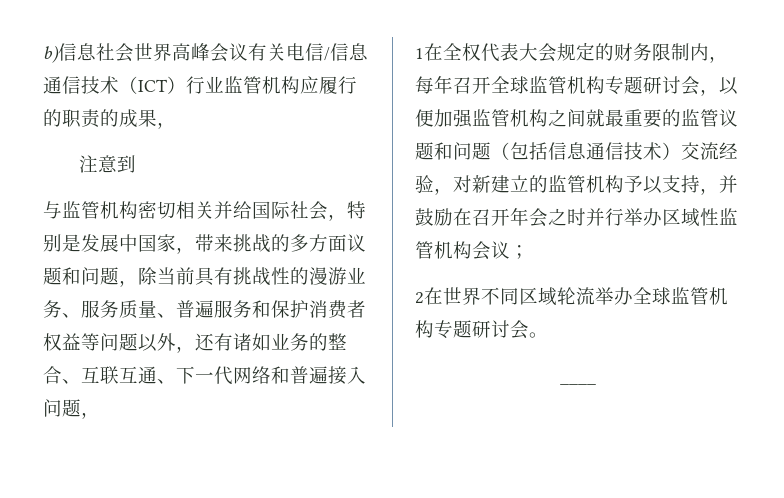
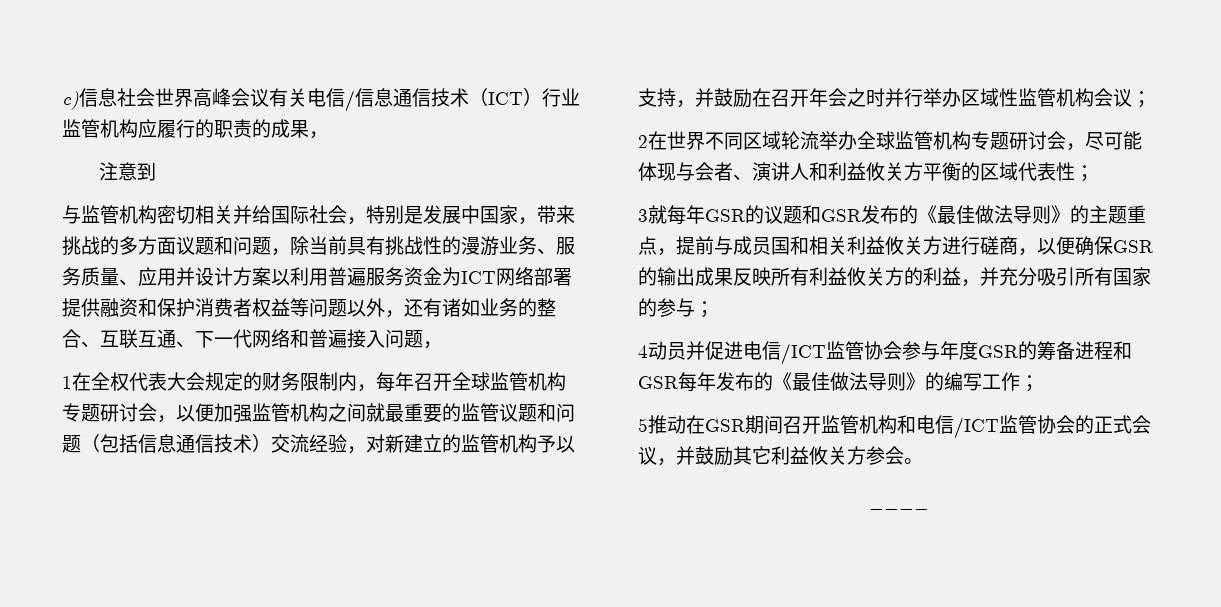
[43,45,59,63] b) -> [62,91,79,110] c)
[176,300,252,318] 普遍服务 -> [138,267,572,286] [62,298,138,317] 应用并设计方案以利用普遍服务资金为ICT网络部署提供融资
(529, 329) none -> [1066,131,1142,151] [638,162,1094,182] [638,205,1146,225] [638,236,1153,256] [638,267,1151,287] [638,298,714,318] [638,341,1132,365] [638,372,1039,392] [638,415,1151,439] [638,446,904,466] ，尽可能体现与会者、演讲人和利益攸关方平衡的区域代表性； // 3就每年GSR的议题和GSR发布的《最佳做法导则》的主题重点，提前与成员国和相关利益攸关方进行磋商，以便确保GSR的输出成果反映所有利益攸关方的利益，并充分吸引所有国家的参与； // 4动员并促进电信/ICT监管协会参与年度GSR的筹备进程和GSR每年发布的《最佳做法导则》的编写工作； // 5推动在GSR期间召开监管机构和电信/ICT监管协会的正式会议，并鼓励其它利益攸关方参会

